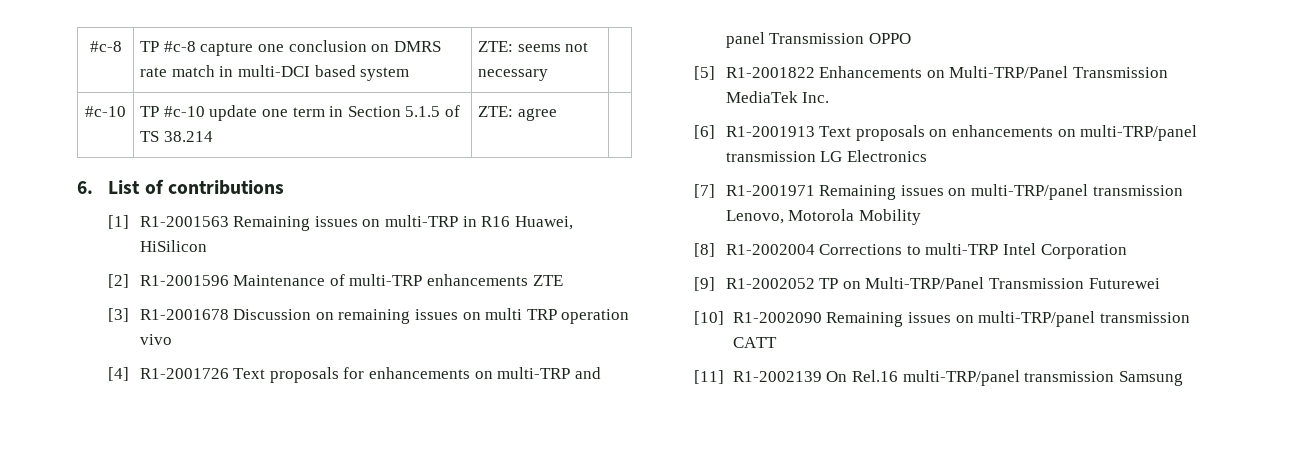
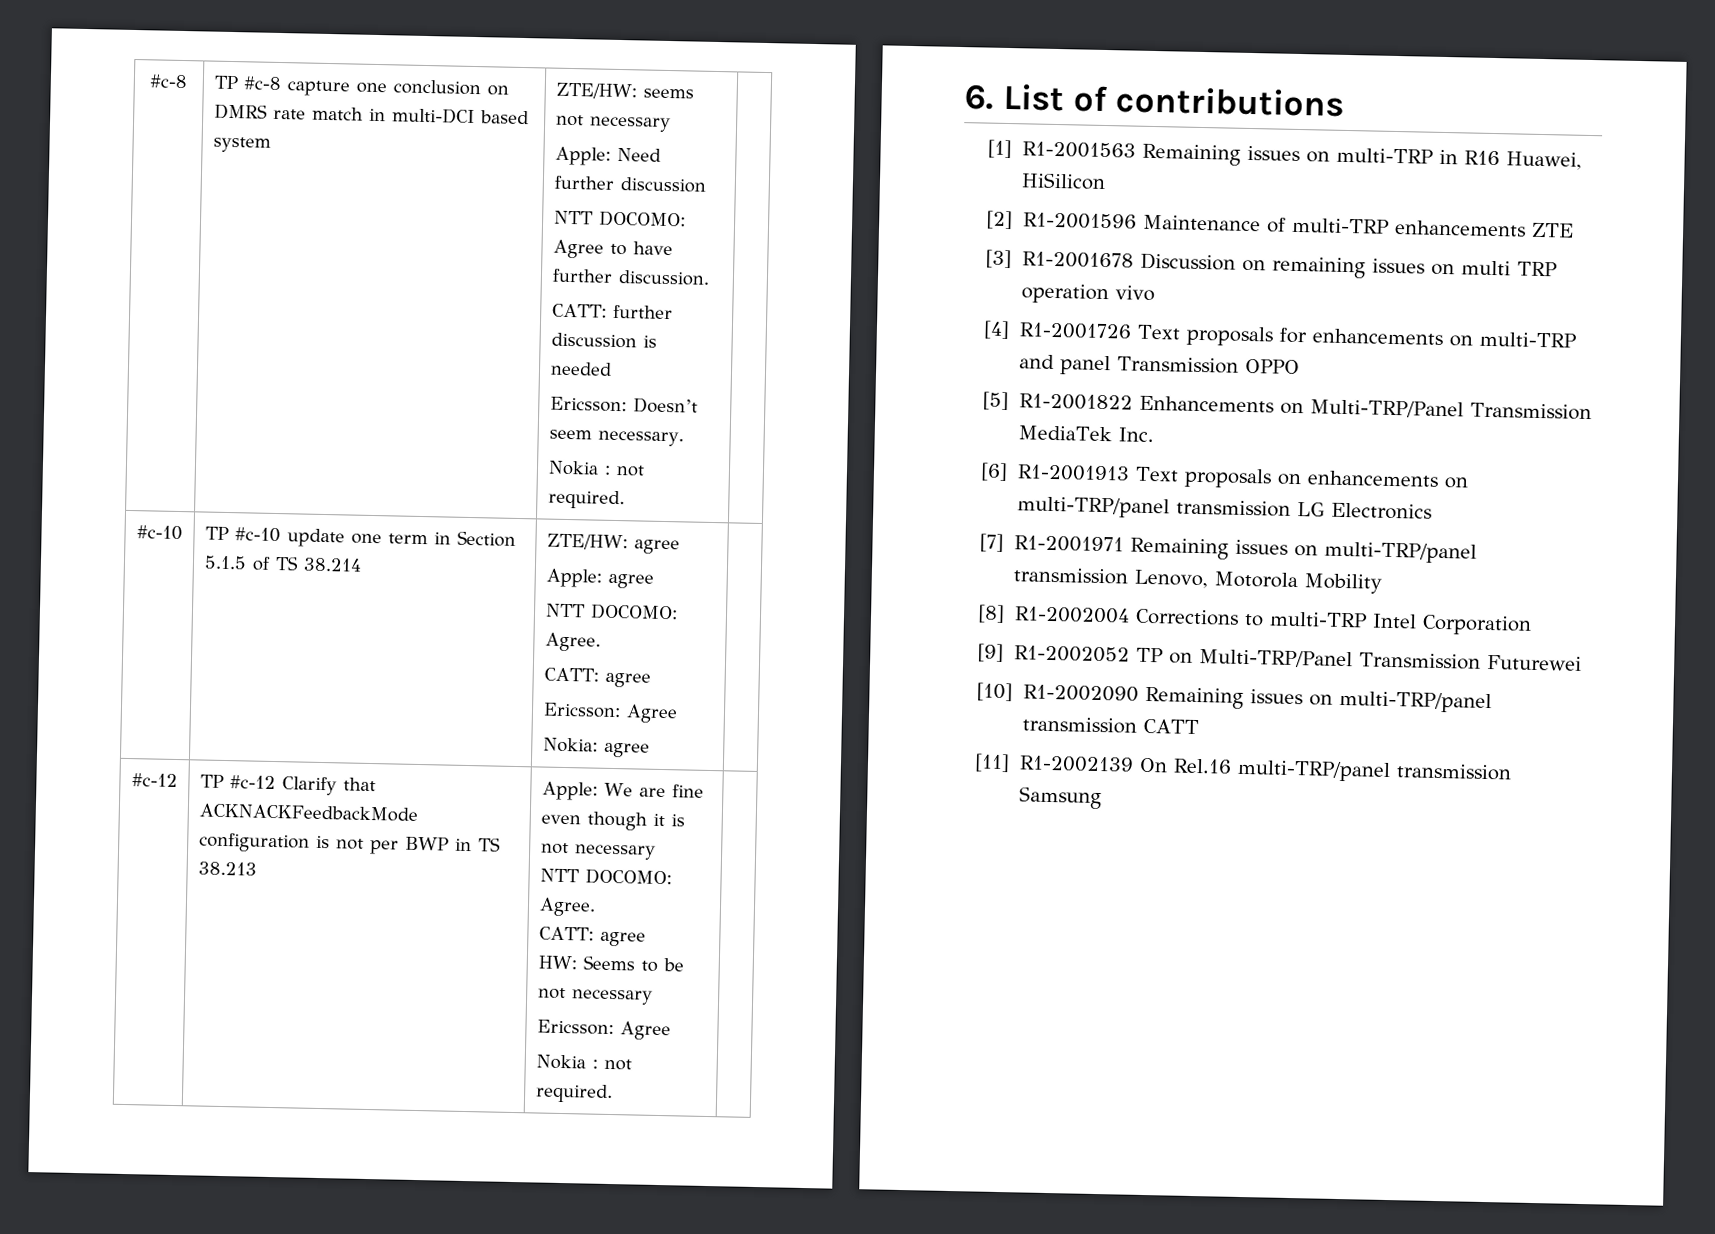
[478,41,514,52] ZTE: -> [555,82,637,100] ZTE/HW:
(549, 75) none -> [554,146,661,166] [553,175,706,193] [553,210,686,228] [552,239,673,259] [551,268,710,286] [551,303,673,320] [550,332,657,349] [549,361,612,376] [549,396,698,414] [548,429,684,447] [547,460,645,477] [547,489,625,510] // Apple: Need further discussion // NTT DOCOMO: Agree to have further discussion. // CATT: further discussion is needed // Ericsson: Doesn’t seem necessary. // Nokia : not required.
[478,106,557,121] ZTE: agree -> [546,533,680,555] [545,568,654,589] [544,603,678,621] [544,632,601,652] [543,667,651,688] [542,702,678,724] [542,737,650,758] [131,773,178,788] [199,774,376,796] [198,803,418,822] [198,832,501,855] [197,861,257,876] [541,781,704,801] [540,811,685,831] [540,842,656,860] [539,868,672,886] [538,897,596,917] [538,926,646,947] [537,955,684,972] [537,987,653,1005] [536,1019,671,1041] [535,1054,632,1071] [534,1083,613,1104] ZTE/HW: agree // Apple: agree // NTT DOCOMO: Agree. // CATT: agree // Ericsson: Agree // Nokia: agree | // #c-12 | TP #c-12 Clarify that ACKNACKFeedbackMode configuration is not per BWP in TS 38.213 | Apple: We are fine even though it is not necessary // NTT DOCOMO: Agree. // CATT: agree // HW: Seems to be not necessary // Ericsson: Agree // Nokia : not required.

